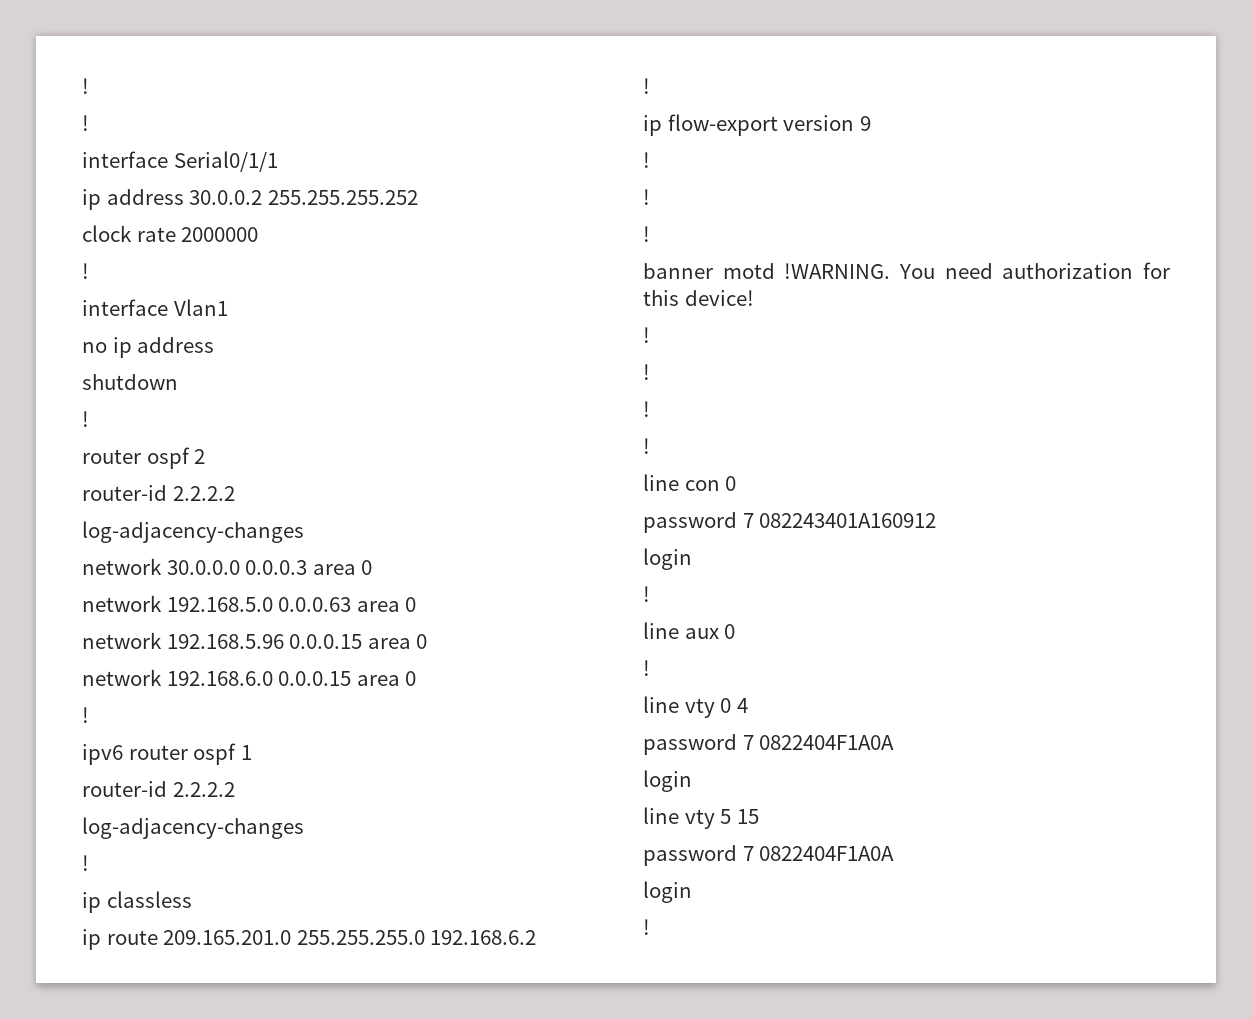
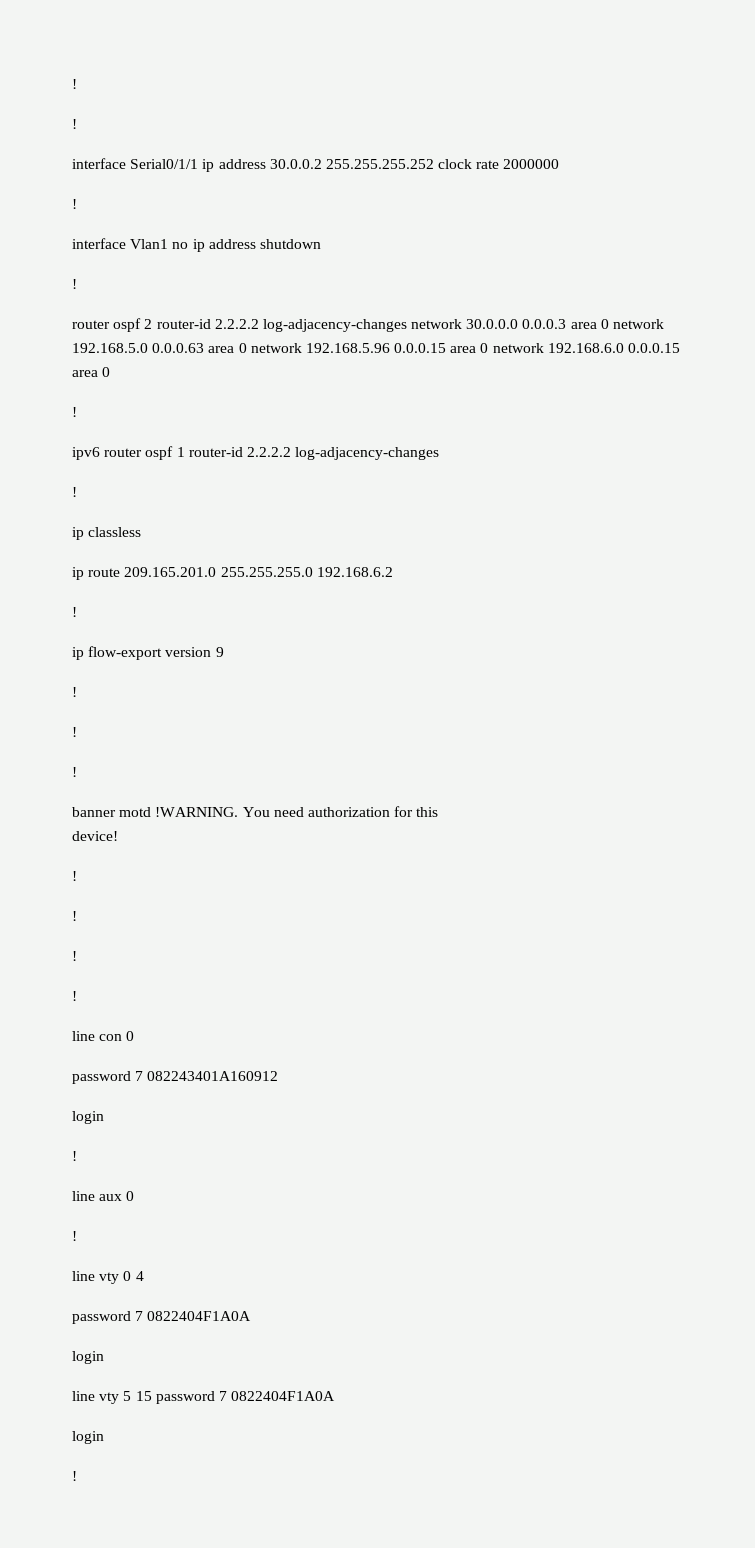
(278, 161) // -> (199, 164) none
(418, 197) // -> (434, 164) none
(228, 307) // -> (169, 244) none
(215, 345) // -> (256, 244) none
[82,485,235,501] [82,521,304,543] // router-id 2.2.2.2 // log-adjacency-changes // -> [156,319,407,332] router-id 2.2.2.2 log-adjacency-changes
(373, 567) // -> (609, 324) none
(417, 604) // -> (247, 348) none
(428, 641) // -> (489, 348) none
[82,781,235,797] // router-id 2.2.2.2 // -> [188,447,291,457] router-id 2.2.2.2
(679, 298) none -> (439, 812) //
(759, 816) // -> (152, 1396) none

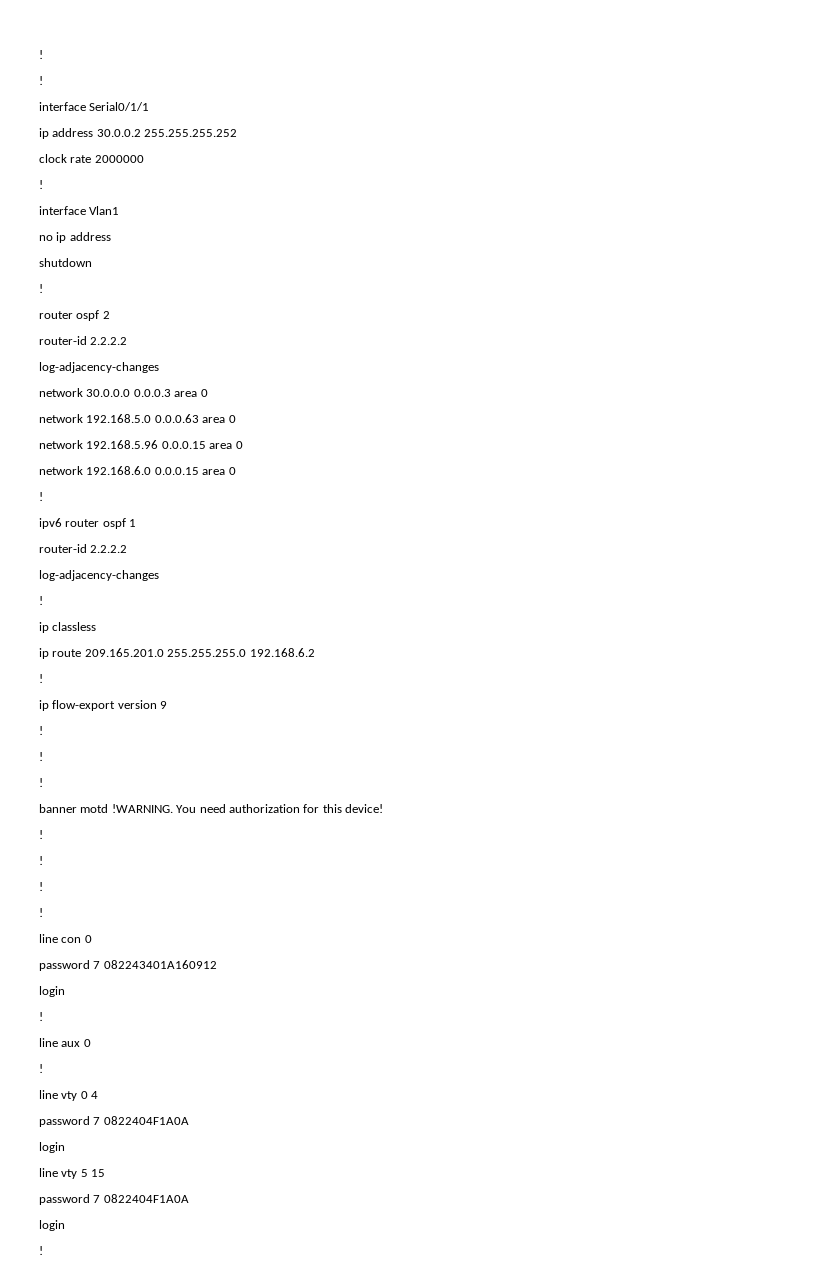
(199, 164) none -> (150, 106) //
(434, 164) none -> (238, 133) //
(169, 244) none -> (120, 210) //
(256, 244) none -> (111, 236) //
[156,319,407,332] router-id 2.2.2.2 log-adjacency-changes -> [39,336,128,345] [39,362,159,373] // router-id 2.2.2.2 // log-adjacency-changes //
(609, 324) none -> (208, 393) //
(247, 348) none -> (236, 419) //
(489, 348) none -> (243, 445) //
[188,447,291,457] router-id 2.2.2.2 -> [39,544,128,553] // router-id 2.2.2.2 //
(439, 812) // -> (342, 808) none
(152, 1396) none -> (106, 1173) //

